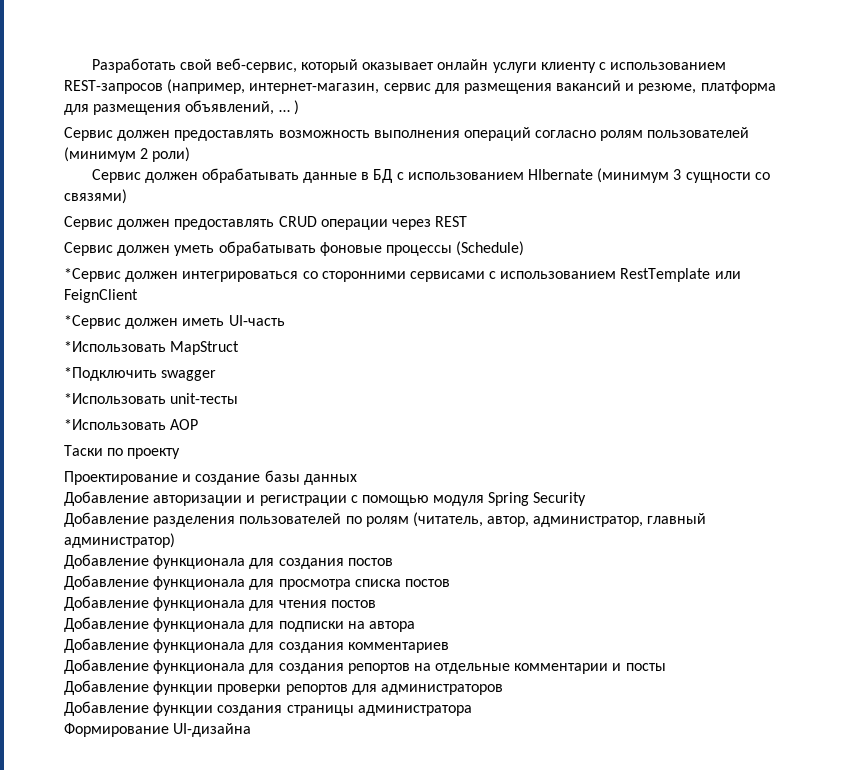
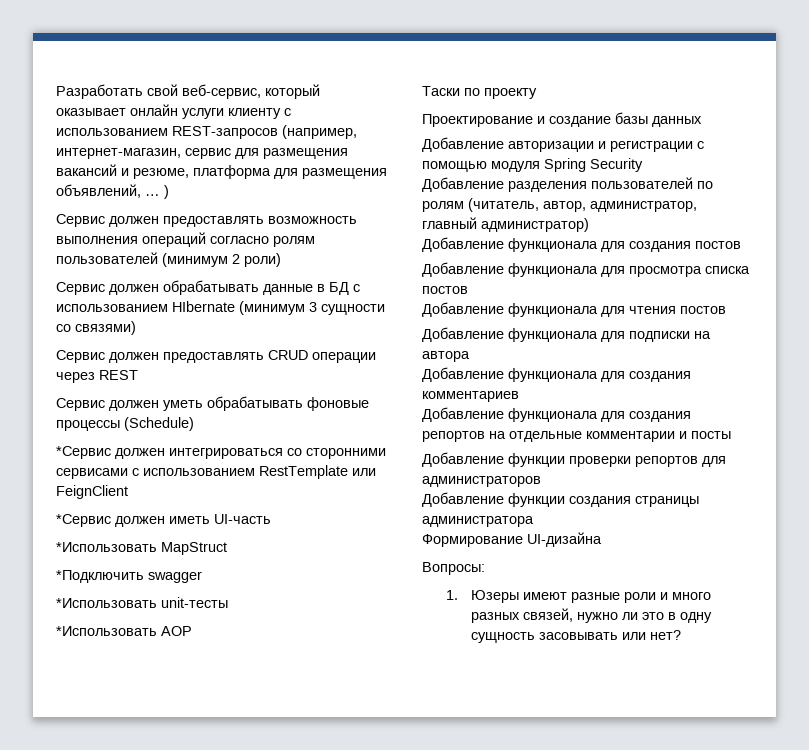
(252, 730) none -> [422,562,485,575] [446,590,711,603] [470,608,712,623] [470,630,681,643] // Вопросы: // 1. Юзеры имеют разные роли и много разных связей, нужно ли это в одну сущность засовывать или нет?

